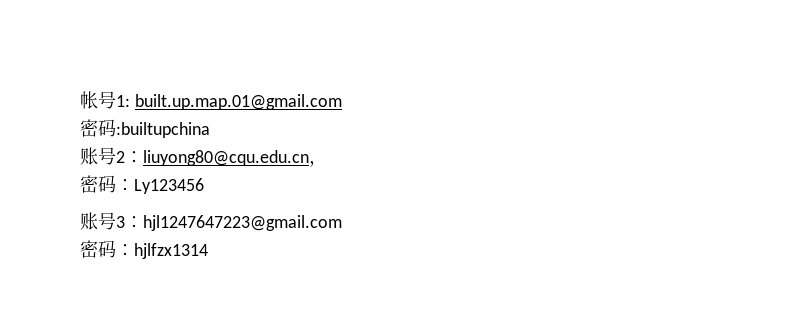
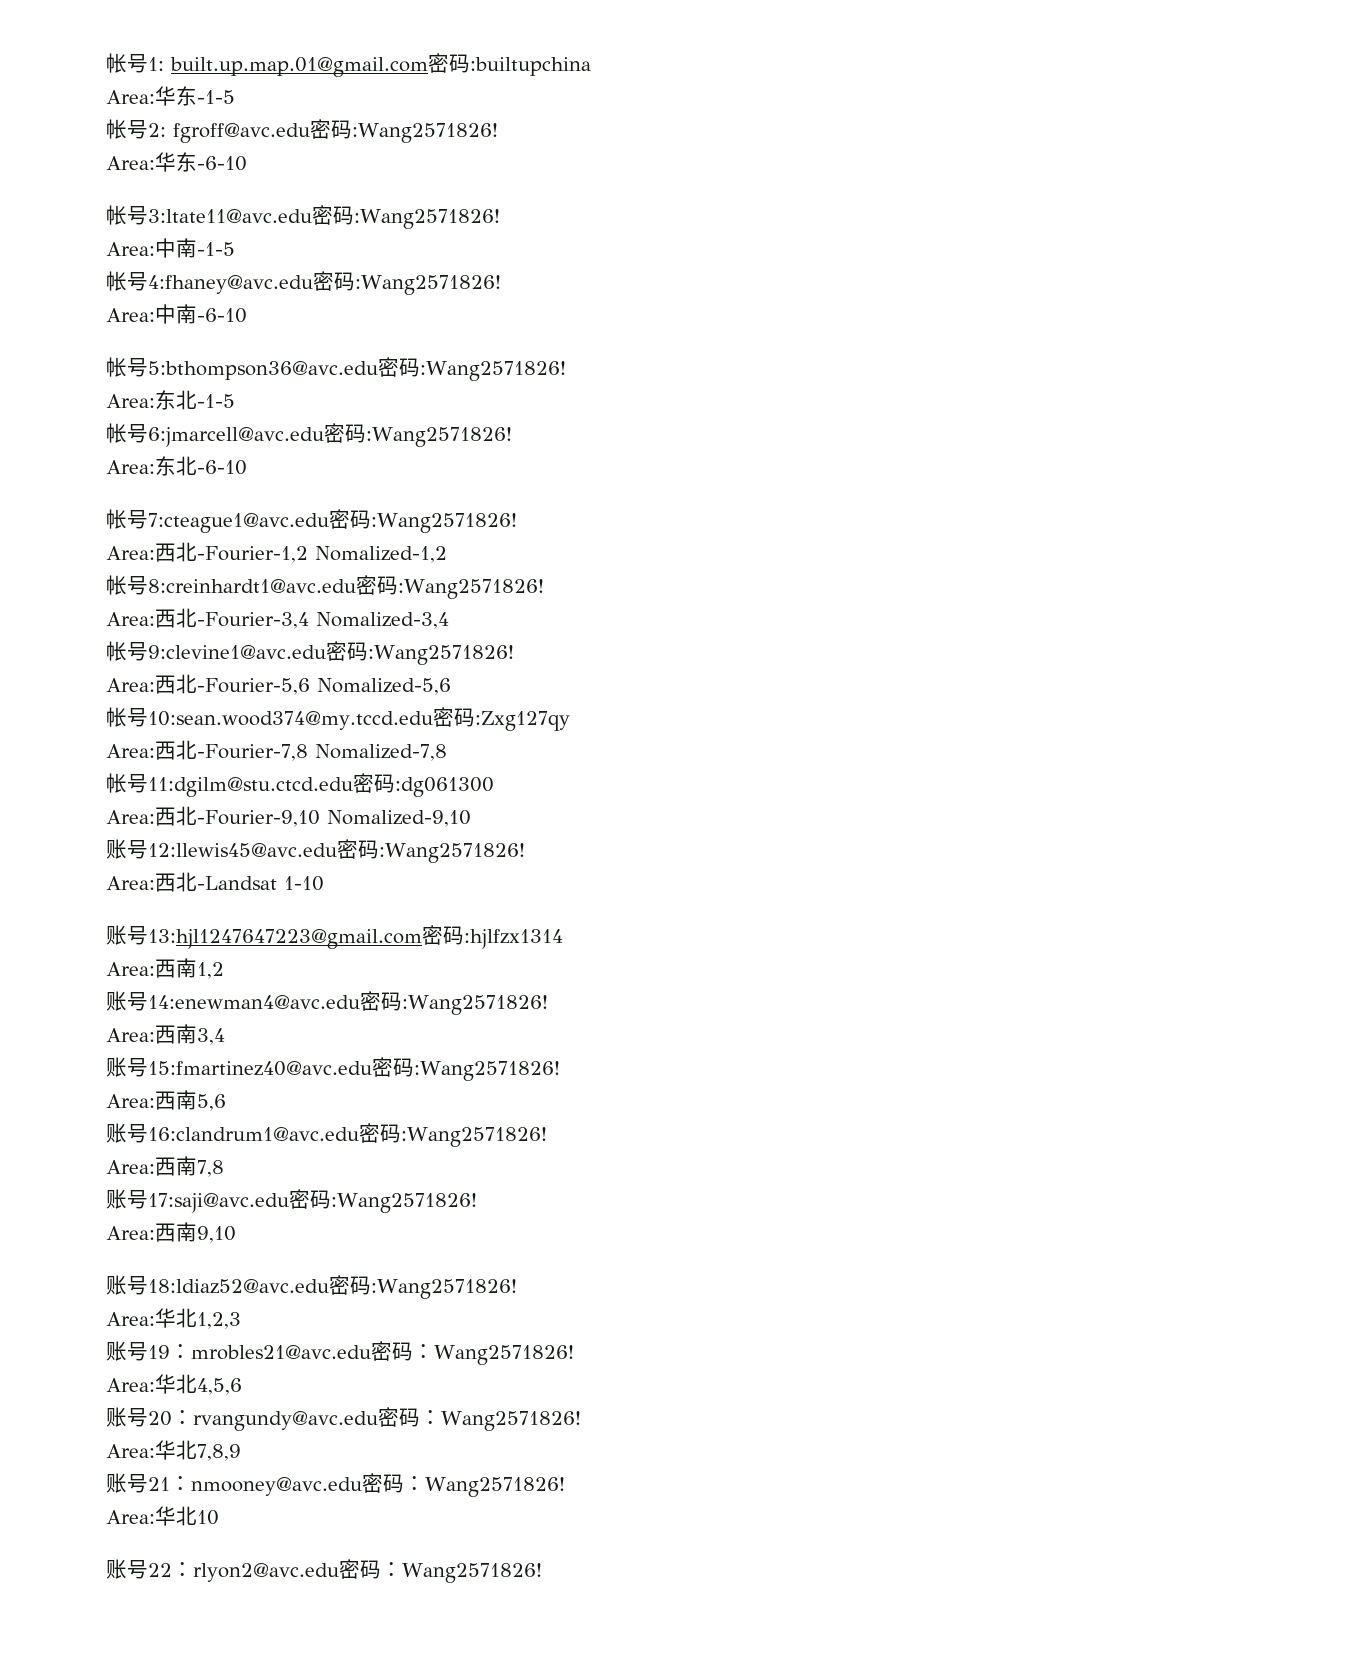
(342, 102) // -> (428, 67) none
[80,147,327,167] [80,175,204,194] [80,212,342,231] [80,240,208,259] 账号2：liuyong80@cqu.edu.cn， // 密码：Ly123456 // 账号3：hjl1247647223@gmail.com // 密码：hjlfzx1314 -> [106,86,235,106] [106,119,498,143] [106,152,247,172] [106,205,500,229] [106,238,235,258] [106,271,501,295] [106,304,247,324] [106,357,566,381] [106,390,235,410] [106,423,512,447] [106,456,247,476] [106,509,517,533] [106,542,447,563] [106,575,544,599] [106,608,449,629] [106,641,514,665] [106,674,451,695] [106,707,570,731] [106,740,447,761] [106,773,494,797] [106,806,471,827] [106,839,525,863] [106,872,324,892] [106,925,563,949] [106,958,224,979] [106,991,548,1015] [106,1024,225,1045] [106,1057,560,1081] [106,1090,226,1111] [106,1123,547,1147] [106,1156,224,1177] [106,1189,477,1213] [106,1222,236,1243] [106,1275,517,1299] [106,1308,241,1329] [106,1341,574,1365] [106,1374,242,1395] [106,1407,581,1431] [106,1440,241,1461] [106,1473,565,1497] [106,1506,219,1526] [106,1559,542,1583] Area:华东-1-5 // 帐号2: fgroff@avc.edu密码:Wang2571826! // Area:华东-6-10 // 帐号3:ltate11@avc.edu密码:Wang2571826! // Area:中南-1-5 // 帐号4:fhaney@avc.edu密码:Wang2571826! // Area:中南-6-10 // 帐号5:bthompson36@avc.edu密码:Wang2571826! // Area:东北-1-5 // 帐号6:jmarcell@avc.edu密码:Wang2571826! // Area:东北-6-10 // 帐号7:cteague1@avc.edu密码:Wang2571826! // Area:西北-Fourier-1,2 Nomalized-1,2 // 帐号8:creinhardt1@avc.edu密码:Wang2571826! // Area:西北-Fourier-3,4 Nomalized-3,4 // 帐号9:clevine1@avc.edu密码:Wang2571826! // Area:西北-Fourier-5,6 Nomalized-5,6 // 帐号10:sean.wood374@my.tccd.edu密码:Zxg127qy // Area:西北-Fourier-7,8 Nomalized-7,8 // 帐号11:dgilm@stu.ctcd.edu密码:dg061300 // Area:西北-Fourier-9,10 Nomalized-9,10 // 账号12:llewis45@avc.edu密码:Wang2571826! // Area:西北-Landsat 1-10 // 账号13:hjl1247647223@gmail.com密码:hjlfzx1314 // Area:西南1,2 // 账号14:enewman4@avc.edu密码:Wang2571826! // Area:西南3,4 // 账号15:fmartinez40@avc.edu密码:Wang2571826! // Area:西南5,6 // 账号16:clandrum1@avc.edu密码:Wang2571826! // Area:西南7,8 // 账号17:saji@avc.edu密码:Wang2571826! // Area:西南9,10 // 账号18:ldiaz52@avc.edu密码:Wang2571826! // Area:华北1,2,3 // 账号19：mrobles21@avc.edu密码：Wang2571826! // Area:华北4,5,6 // 账号20：rvangundy@avc.edu密码：Wang2571826! // Area:华北7,8,9 // 账号21：nmooney@avc.edu密码：Wang2571826! // Area:华北10 // 账号22：rlyon2@avc.edu密码：Wang2571826!

